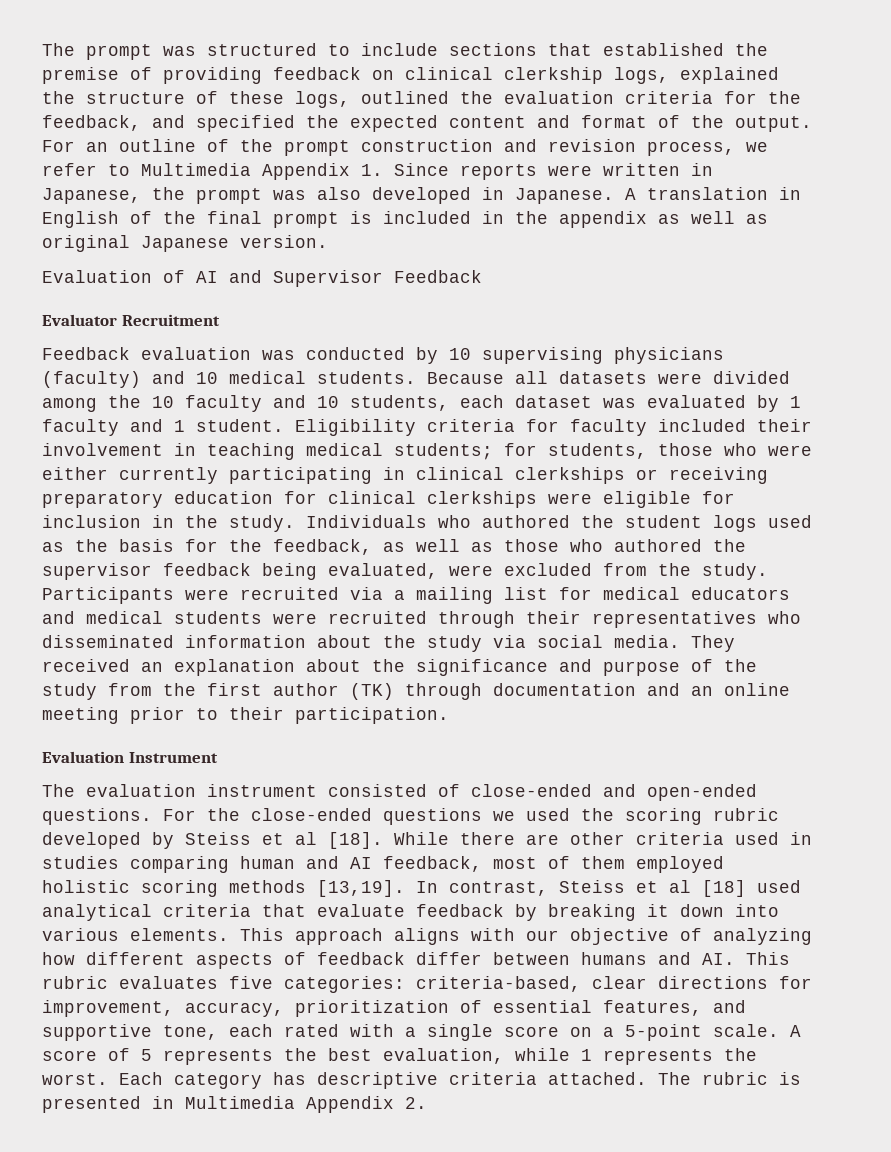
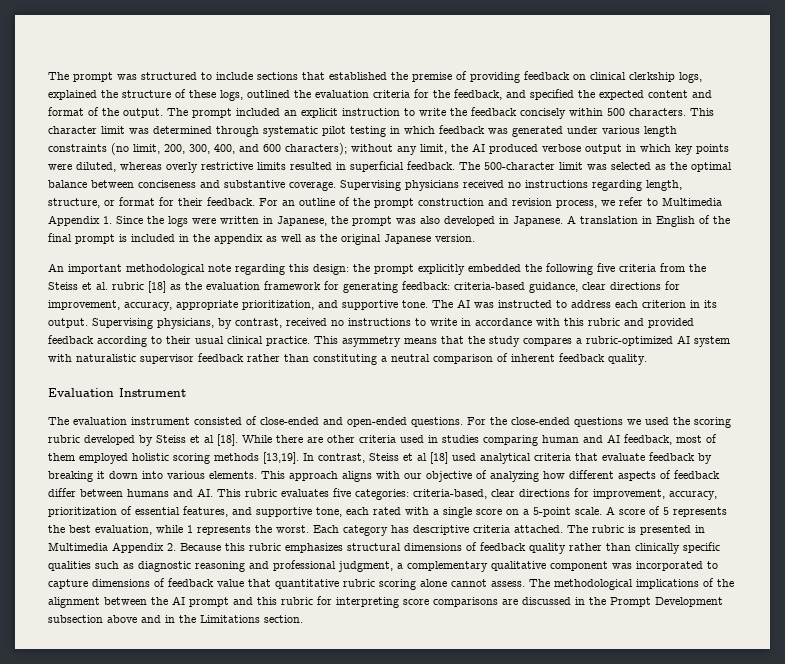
(812, 124) none -> [167,107,714,119] [48,125,677,137] [48,143,729,155] [48,161,732,173] [48,180,682,191] [48,197,255,208] The prompt included an explicit instruction to write the feedback concisely within 500 characters. This character limit was determined through systematic pilot testing in which feedback was generated under various length constraints (no limit, 200, 300, 400, and 600 characters); without any limit, the AI produced verbose output in which key points were diluted, whereas overly restrictive limits resulted in superficial feedback. The 500-character limit was selected as the optimal balance between conciseness and substantive coverage. Supervising physicians received no instructions regarding length, structure, or format for their feedback.
[460,164,537,180] reports -> [147,216,188,227] the logs
(768, 219) none -> [320,234,337,242] the
[42,270,482,287] [42,314,220,326] [42,347,724,364] [42,371,790,388] [42,395,801,412] [42,419,812,436] [42,443,812,460] [42,467,768,484] [42,491,735,508] [42,515,812,532] [42,539,746,555] [42,563,768,580] [42,587,790,604] [42,611,801,628] [42,635,735,652] [42,659,757,676] [42,683,790,700] [42,707,449,724] Evaluation of AI and Supervisor Feedback // Evaluator Recruitment // Feedback evaluation was conducted by 10 supervising physicians (faculty) and 10 medical students. Because all datasets were divided among the 10 faculty and 10 students, each dataset was evaluated by 1 faculty and 1 student. Eligibility criteria for faculty included their involvement in teaching medical students; for students, those who were either currently participating in clinical clerkships or receiving preparatory education for clinical clerkships were eligible for inclusion in the study. Individuals who authored the student logs used as the basis for the feedback, as well as those who authored the supervisor feedback being evaluated, were excluded from the study. Participants were recruited via a mailing list for medical educators and medical students were recruited through their representatives who disseminated information about the study via social media. They received an explanation about the significance and purpose of the study from the first author (TK) through documentation and an online meeting prior to their participation. -> [48,263,706,275] [48,281,680,293] [48,299,717,311] [48,318,694,329] [48,335,730,347] [48,353,647,365] An important methodological note regarding this design: the prompt explicitly embedded the following five criteria from the Steiss et al. rubric [18] as the evaluation framework for generating feedback: criteria-based guidance, clear directions for improvement, accuracy, appropriate prioritization, and supportive tone. The AI was instructed to address each criterion in its output. Supervising physicians, by contrast, received no instructions to write in accordance with this rubric and provided feedback according to their usual clinical practice. This asymmetry means that the study compares a rubric-optimized AI system with naturalistic supervisor feedback rather than constituting a neutral comparison of inherent feedback quality.
(427, 1103) none -> [180,542,720,554] [48,560,718,572] [48,578,734,590] [48,596,723,608] [48,615,303,623] Because this rubric emphasizes structural dimensions of feedback quality rather than clinically specific qualities such as diagnostic reasoning and professional judgment, a complementary qualitative component was incorporated to capture dimensions of feedback value that quantitative rubric scoring alone cannot assess. The methodological implications of the alignment between the AI prompt and this rubric for interpreting score comparisons are discussed in the Prompt Development subsection above and in the Limitations section.

